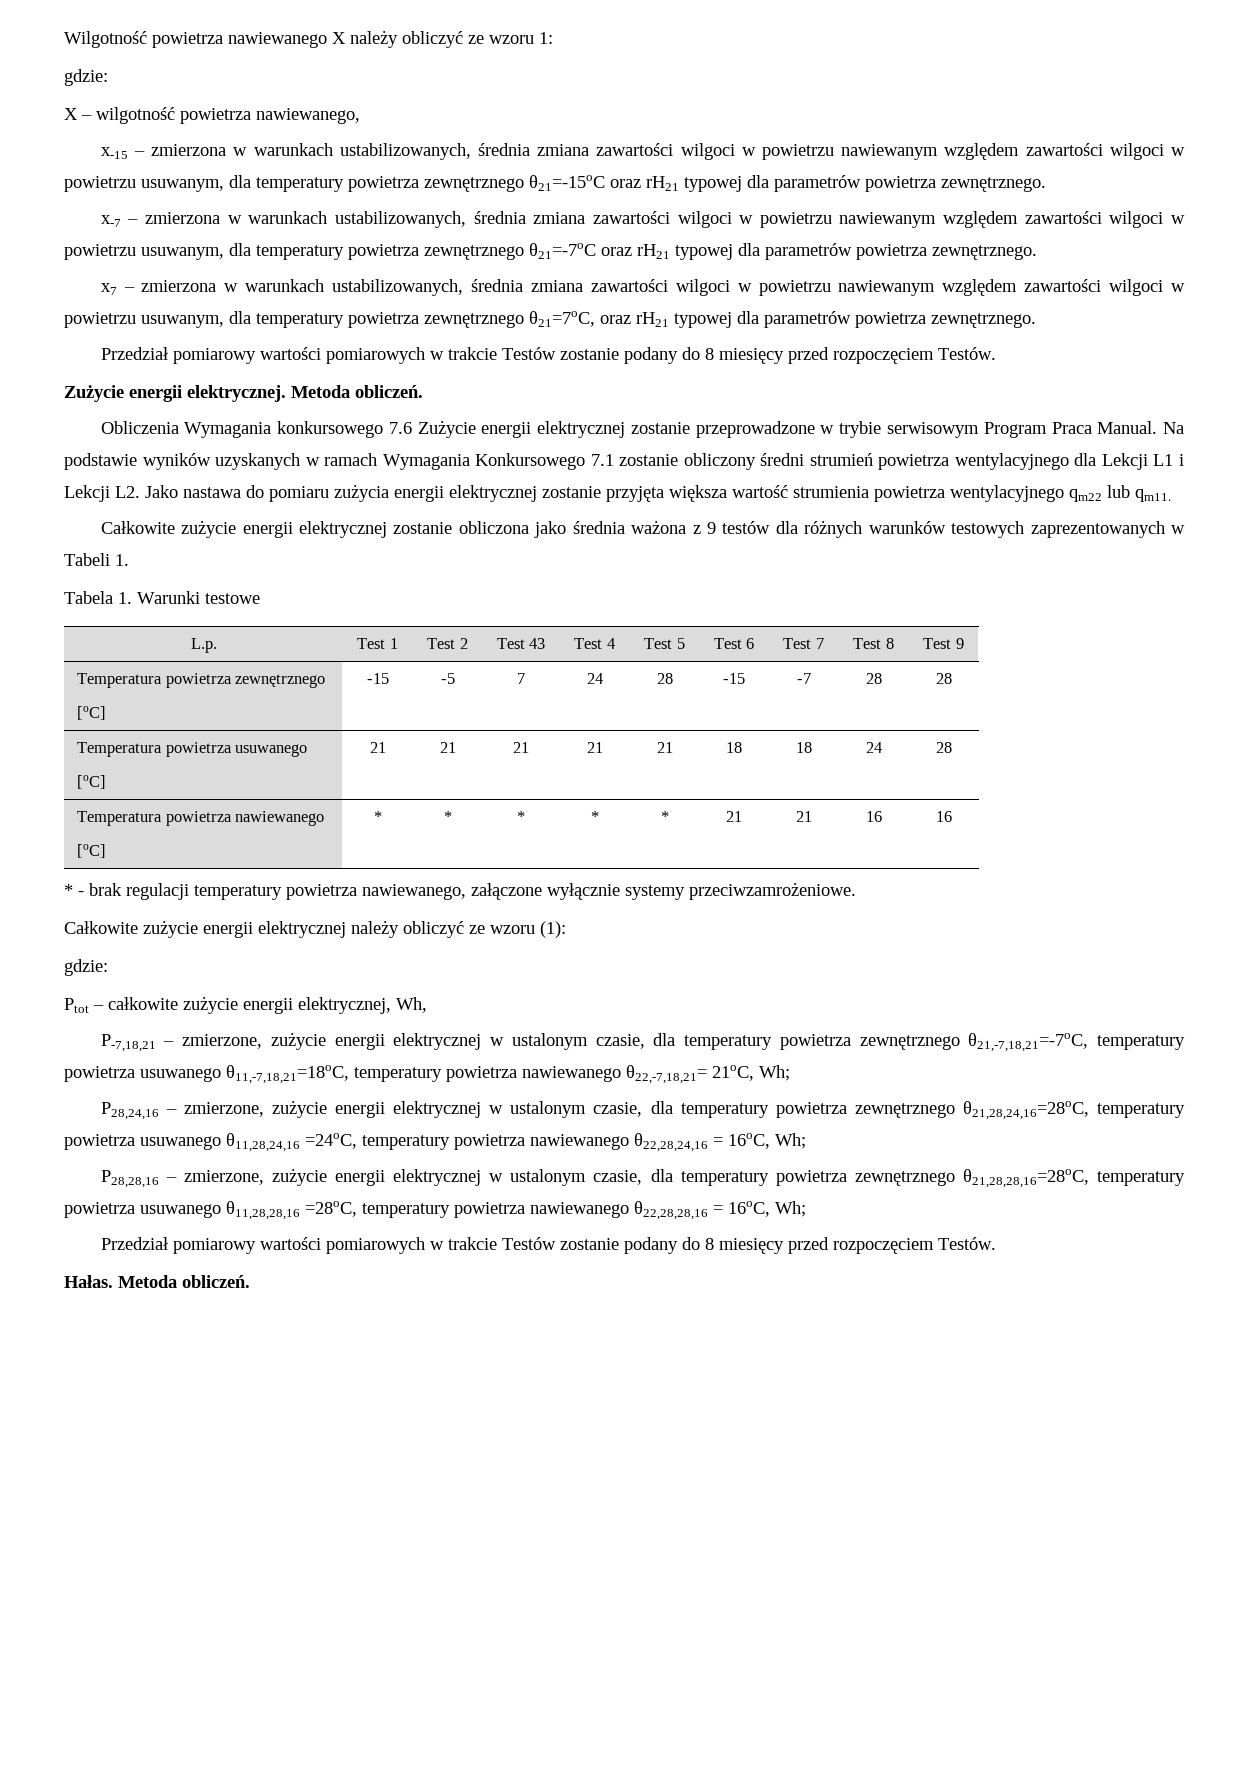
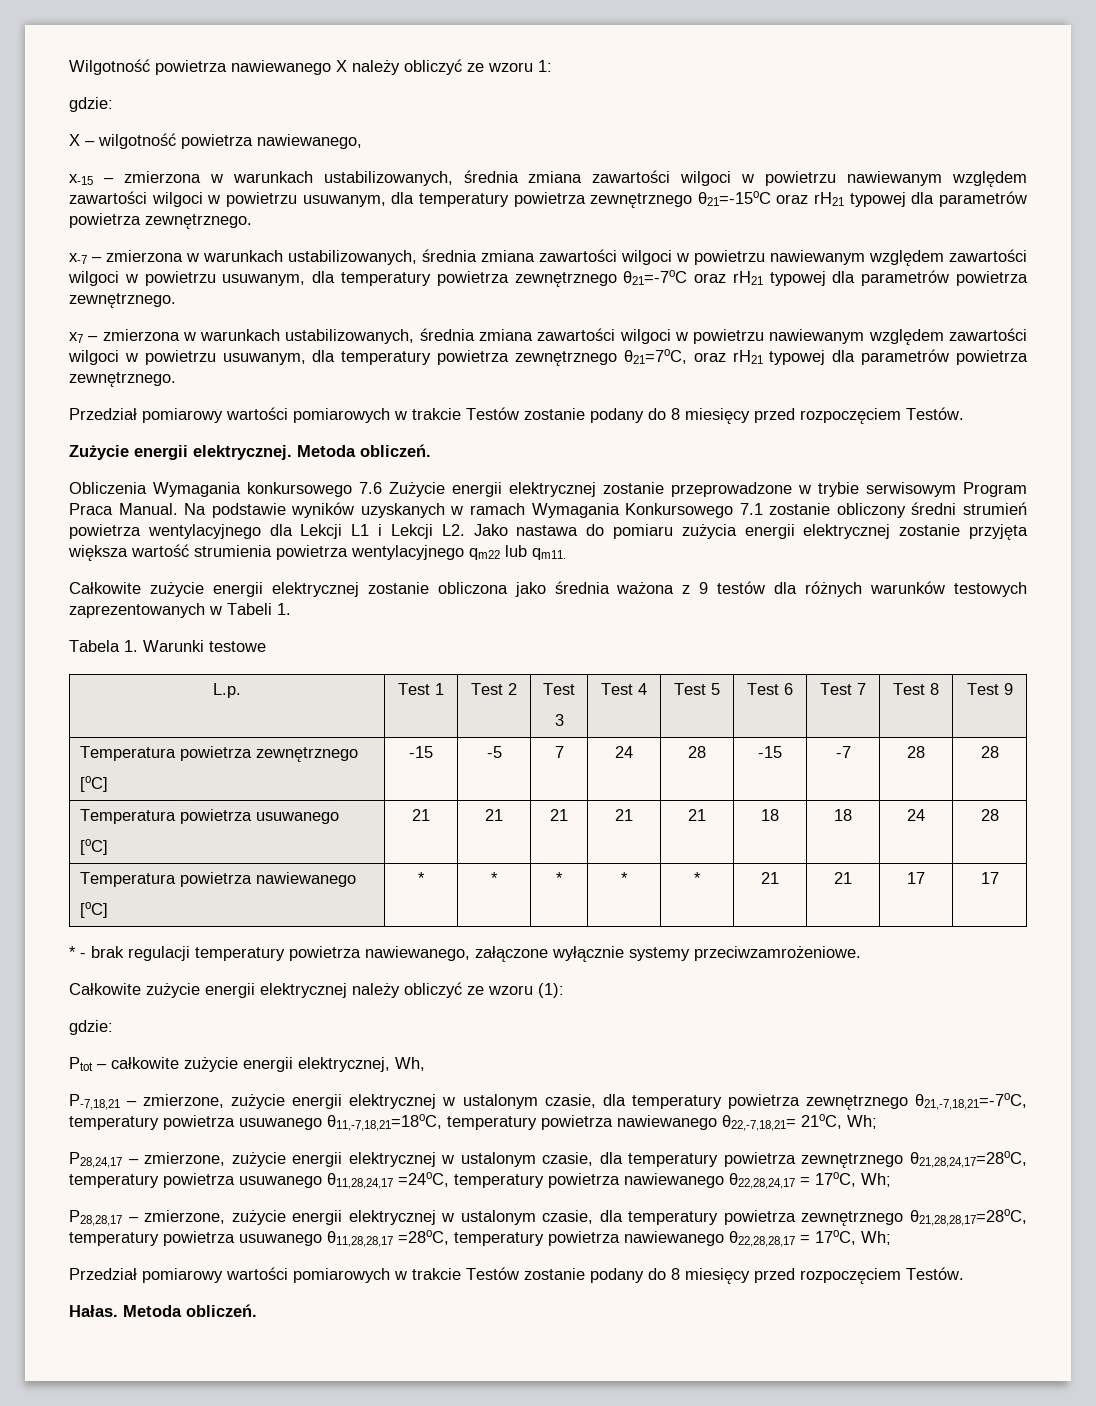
[529,638,546,649] 43 -> [554,714,564,726] // 3
[865,811,882,822] [935,811,952,822] 16 | 16 -> [907,872,925,884] [980,872,999,884] 17 | 17
[100,1102,159,1120] P28,24,16 -> [69,1152,122,1168] P28,24,17
[962,1101,1185,1120] [64,1133,300,1152] θ21,28,24,16=28oC, temperatury powietrza usuwanego θ11,28,24,16 -> [910,1151,1027,1168] [69,1173,393,1189] θ21,28,24,17=28oC, temperatury powietrza usuwanego θ11,28,24,17
[634,1133,806,1152] [100,1170,159,1188] θ22,28,24,16 = 16oC, Wh; // P28,28,16 -> [729,1172,891,1189] [69,1210,122,1226] θ22,28,24,17 = 17oC, Wh; // P28,28,17
[962,1169,1185,1188] [64,1201,300,1220] θ21,28,28,16=28oC, temperatury powietrza usuwanego θ11,28,28,16 -> [910,1209,1027,1226] [69,1231,393,1247] θ21,28,28,17=28oC, temperatury powietrza usuwanego θ11,28,28,17
[634,1201,770,1220] θ22,28,28,16 = 16oC, -> [729,1230,856,1247] θ22,28,28,17 = 17oC,

